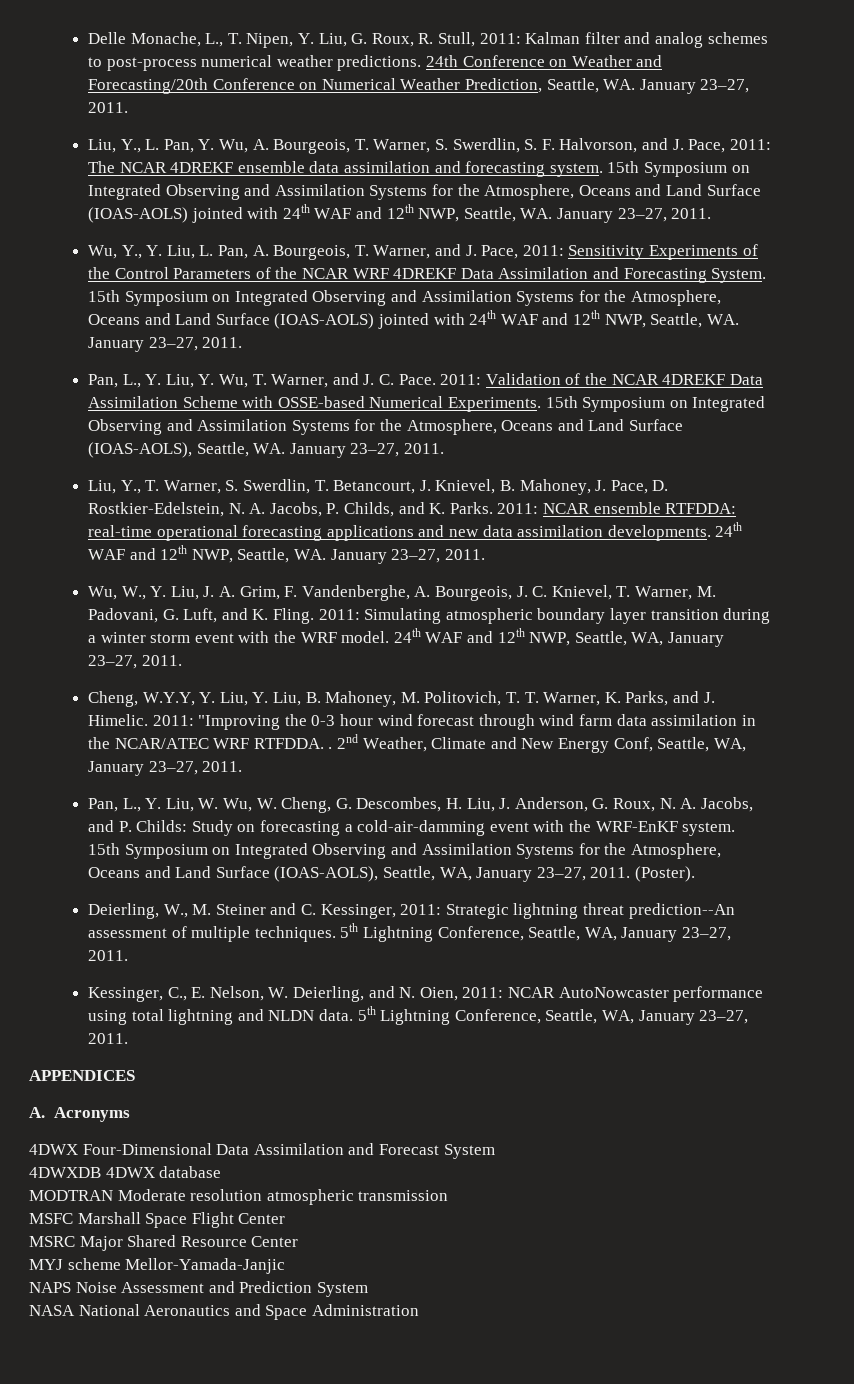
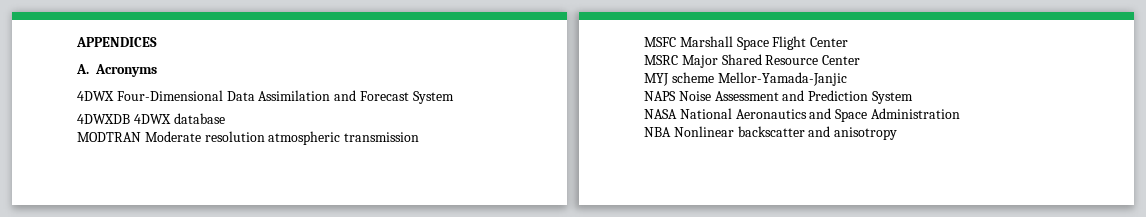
[88,32,768,48] [88,55,663,71] [88,78,750,94] [88,102,129,113] [88,138,771,154] [88,161,750,177] [88,184,761,200] [88,204,712,223] [88,244,758,260] [88,267,767,283] [88,290,722,306] [88,310,739,329] [88,337,243,352] [88,373,763,388] [88,396,766,412] [88,419,684,435] [88,442,445,458] [88,479,669,495] [88,502,737,517] [88,522,743,541] [88,545,485,564] [88,585,716,601] [88,608,771,624] [88,628,724,647] [88,655,182,669] [88,691,715,707] [88,714,756,730] [88,734,746,753] [88,761,243,776] [88,797,753,813] [88,820,736,836] [88,843,722,859] [88,866,696,882] [88,903,735,919] [88,923,732,942] [88,950,129,961] [88,986,764,1002] [88,1006,749,1025] [88,1033,129,1044] Delle Monache, L., T. Nipen, Y. Liu, G. Roux, R. Stull, 2011: Kalman filter and analog schemes to post-process numerical weather predictions. 24th Conference on Weather and Forecasting/20th Conference on Numerical Weather Prediction, Seattle, WA. January 23–27, 2011. // Liu, Y., L. Pan, Y. Wu, A. Bourgeois, T. Warner, S. Swerdlin, S. F. Halvorson, and J. Pace, 2011: The NCAR 4DREKF ensemble data assimilation and forecasting system. 15th Symposium on Integrated Observing and Assimilation Systems for the Atmosphere, Oceans and Land Surface (IOAS-AOLS) jointed with 24th WAF and 12th NWP, Seattle, WA. January 23–27, 2011. // Wu, Y., Y. Liu, L. Pan, A. Bourgeois, T. Warner, and J. Pace, 2011: Sensitivity Experiments of the Control Parameters of the NCAR WRF 4DREKF Data Assimilation and Forecasting System. 15th Symposium on Integrated Observing and Assimilation Systems for the Atmosphere, Oceans and Land Surface (IOAS-AOLS) jointed with 24th WAF and 12th NWP, Seattle, WA. January 23–27, 2011. // Pan, L., Y. Liu, Y. Wu, T. Warner, and J. C. Pace. 2011: Validation of the NCAR 4DREKF Data Assimilation Scheme with OSSE-based Numerical Experiments. 15th Symposium on Integrated Observing and Assimilation Systems for the Atmosphere, Oceans and Land Surface (IOAS-AOLS), Seattle, WA. January 23–27, 2011. // Liu, Y., T. Warner, S. Swerdlin, T. Betancourt, J. Knievel, B. Mahoney, J. Pace, D. Rostkier-Edelstein, N. A. Jacobs, P. Childs, and K. Parks. 2011: NCAR ensemble RTFDDA: real-time operational forecasting applications and new data assimilation developments. 24th WAF and 12th NWP, Seattle, WA. January 23–27, 2011. // Wu, W., Y. Liu, J. A. Grim, F. Vandenberghe, A. Bourgeois, J. C. Knievel, T. Warner, M. Padovani, G. Luft, and K. Fling. 2011: Simulating atmospheric boundary layer transition during a winter storm event with the WRF model. 24th WAF and 12th NWP, Seattle, WA, January 23–27, 2011. // Cheng, W.Y.Y, Y. Liu, Y. Liu, B. Mahoney, M. Politovich, T. T. Warner, K. Parks, and J. Himelic. 2011: "Improving the 0-3 hour wind forecast through wind farm data assimilation in the NCAR/ATEC WRF RTFDDA. . 2nd Weather, Climate and New Energy Conf, Seattle, WA, January 23–27, 2011. // Pan, L., Y. Liu, W. Wu, W. Cheng, G. Descombes, H. Liu, J. Anderson, G. Roux, N. A. Jacobs, and P. Childs: Study on forecasting a cold-air-damming event with the WRF-EnKF system. 15th Symposium on Integrated Observing and Assimilation Systems for the Atmosphere, Oceans and Land Surface (IOAS-AOLS), Seattle, WA, January 23–27, 2011. (Poster). // Deierling, W., M. Steiner and C. Kessinger, 2011: Strategic lightning threat prediction--An assessment of multiple techniques. 5th Lightning Conference, Seattle, WA, January 23–27, 2011. // Kessinger, C., E. Nelson, W. Deierling, and N. Oien, 2011: NCAR AutoNowcaster performance using total lightning and NLDN data. 5th Lightning Conference, Seattle, WA, January 23–27, 2011. // -> (76, 42) none
(419, 1310) none -> [644,126,898,140] // NBA Nonlinear backscatter and anisotropy

